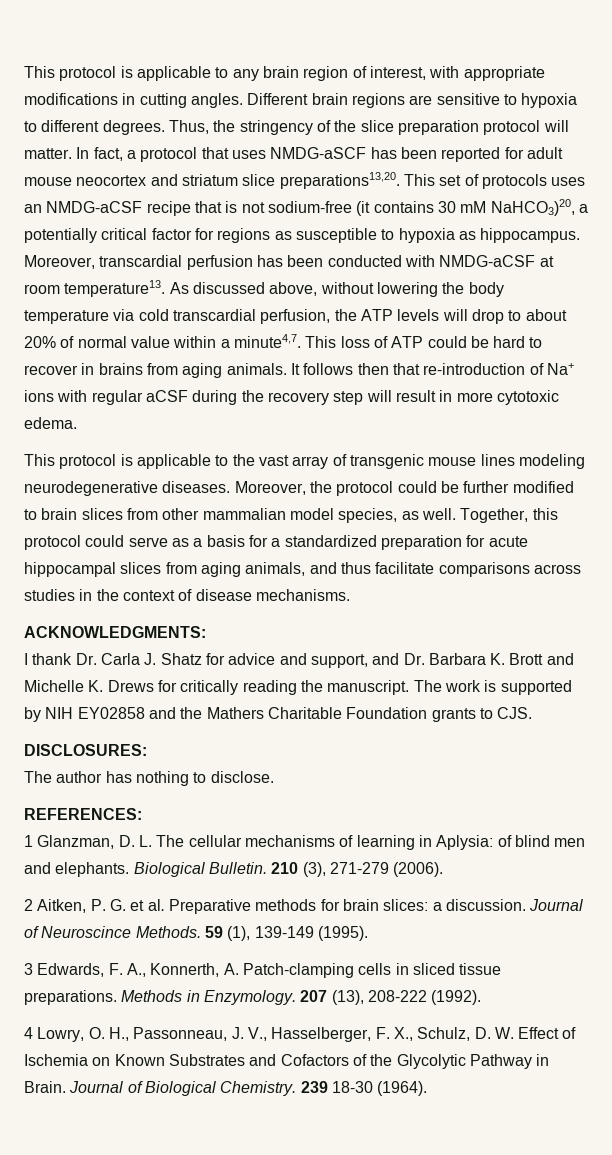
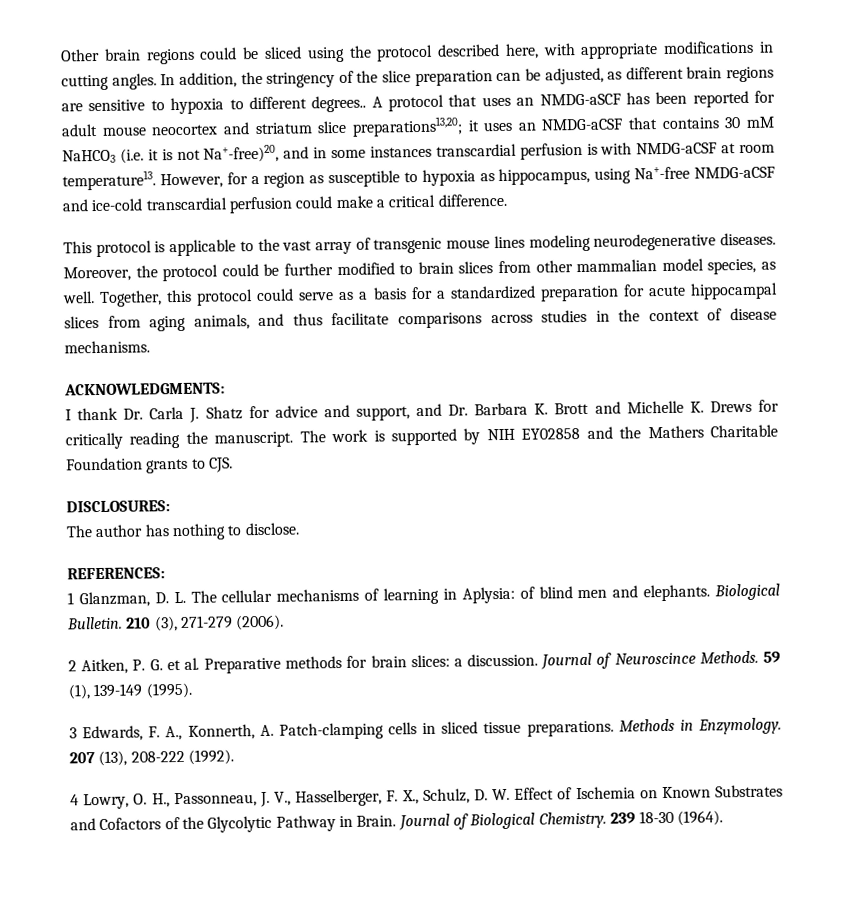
[24,66,426,81] This protocol is applicable to any brain region of interest, -> [60,43,539,65] Other brain regions could be sliced using the protocol described here,
[247,93,309,105] Different -> [160,66,684,88] In addition, the stringency of the slice preparation can be adjusted, as different
[102,120,569,135] [24,147,136,161] degrees. Thus, the stringency of the slice preparation protocol will matter. In fact, a -> [311,95,383,113] degrees.. A
(266, 154) none -> [516,97,535,106] an
[279,172,586,189] [24,199,588,216] [24,228,271,243] preparations13,20. This set of protocols uses an NMDG-aCSF recipe that is not sodium-free (it contains 30 mM NaHCO3)20, a potentially critical factor for regions -> [351,116,774,137] [62,142,775,164] [62,170,306,191] preparations13,20; it uses an NMDG-aCSF that contains 30 mM NaHCO3 (i.e. it is not Na+-free)20, and in some instances transcardial perfusion is with NMDG-aCSF at room temperature13. However, for a region
[480,228,581,243] [24,255,554,270] [24,280,504,297] [24,309,567,324] [24,334,543,348] [24,363,574,378] [24,390,559,405] [24,417,77,429] hippocampus. Moreover, transcardial perfusion has been conducted with NMDG-aCSF at room temperature13. As discussed above, without lowering the body temperature via cold transcardial perfusion, the ATP levels will drop to about 20% of normal value within a minute4,7. This loss of ATP could be hard to recover in brains from aging animals. It follows then that re-introduction of Na+ ions with regular aCSF during the recovery step will result in more cytotoxic edema. -> [498,166,775,186] [62,193,507,214] hippocampus, using Na+-free NMDG-aCSF and ice-cold transcardial perfusion could make a critical difference.

